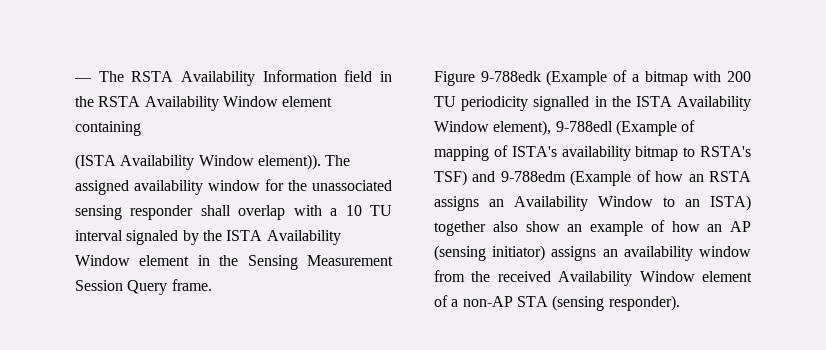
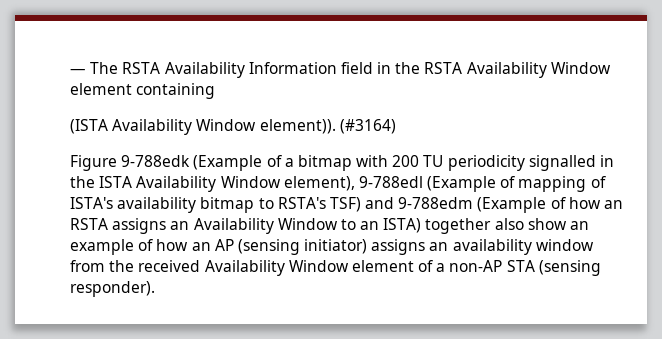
[325,155,351,166] [75,179,392,195] [75,205,392,220] [75,230,341,245] [75,255,393,270] [75,279,212,295] The assigned availability window for the unassociated sensing responder shall overlap with a 10 TU interval signaled by the ISTA Availability Window element in the Sensing Measurement Session Query frame. -> [339,119,396,134] (#3164)

